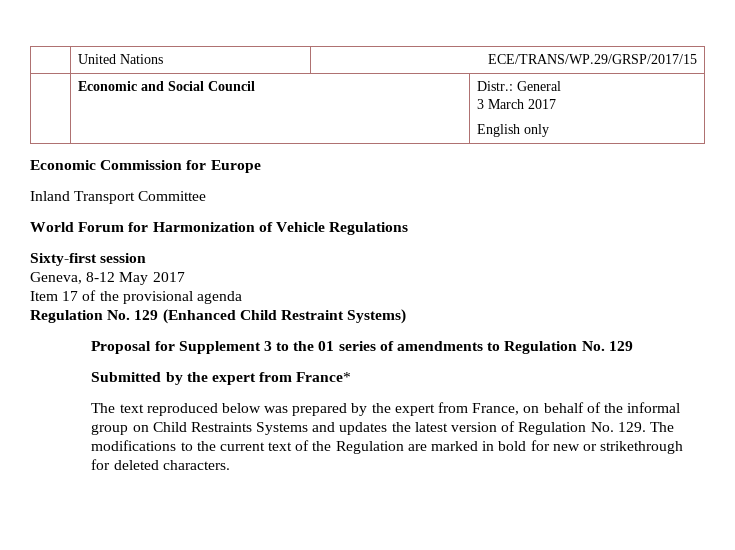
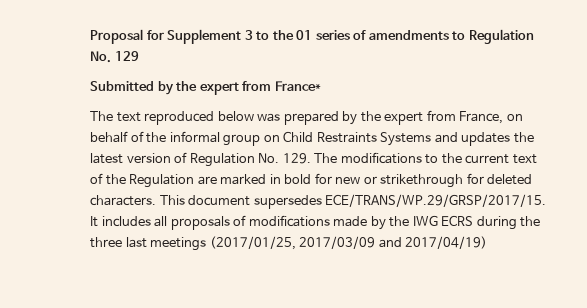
[77,54,163,64] [488,54,698,64] [77,81,255,91] [476,81,561,91] [476,99,556,109] [476,124,549,137] [30,160,261,173] [30,191,207,204] [30,222,409,235] [30,253,147,266] [30,272,185,285] [30,290,242,304] [30,309,407,324] | United Nations | ECE/TRANS/WP.29/GRSP/2017/15 // | Economic and Social Council | Distr.: General // 3 March 2017 // English only // Economic Commission for Europe // Inland Transport Committee // World Forum for Harmonization of Vehicle Regulations // Sixty-first session // Geneva, 8-12 May 2017 // Item 17 of the provisional agenda // Regulation No. 129 (Enhanced Child Restraint Systems) // -> (90, 36) none
(230, 465) none -> [159,194,547,209] [90,215,541,230] [90,236,488,251] This document supersedes ECE/TRANS/WP.29/GRSP/2017/15. It includes all proposals of modifications made by the IWG ECRS during the three last meetings (2017/01/25, 2017/03/09 and 2017/04/19)

